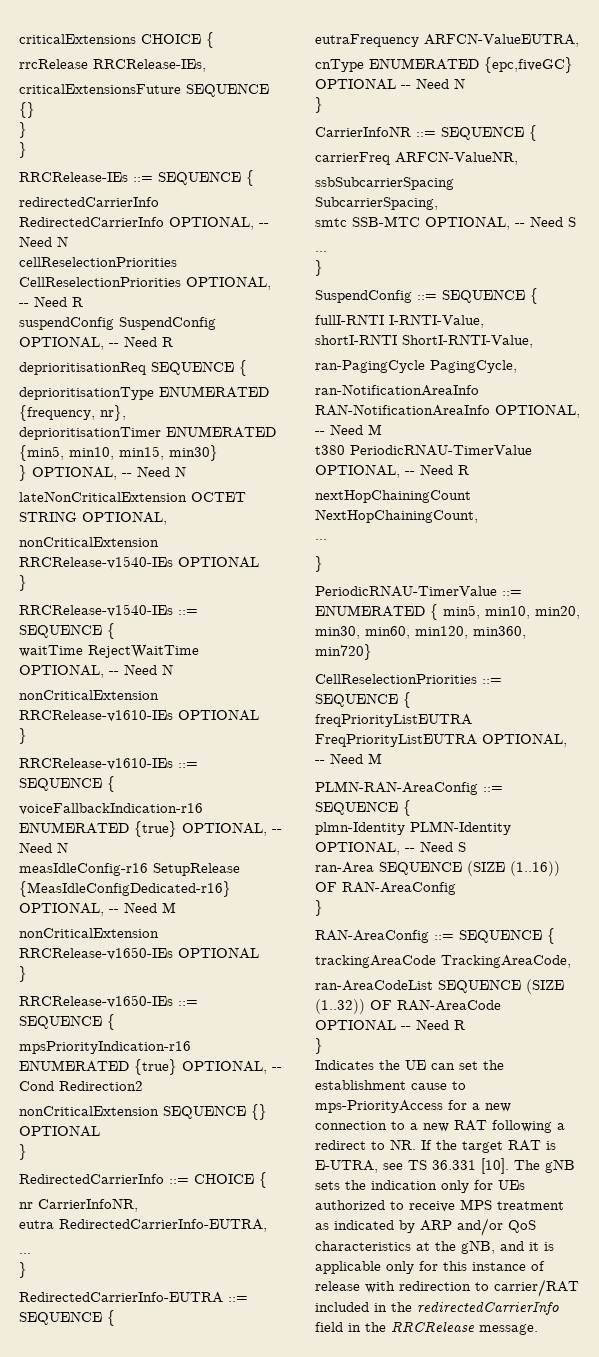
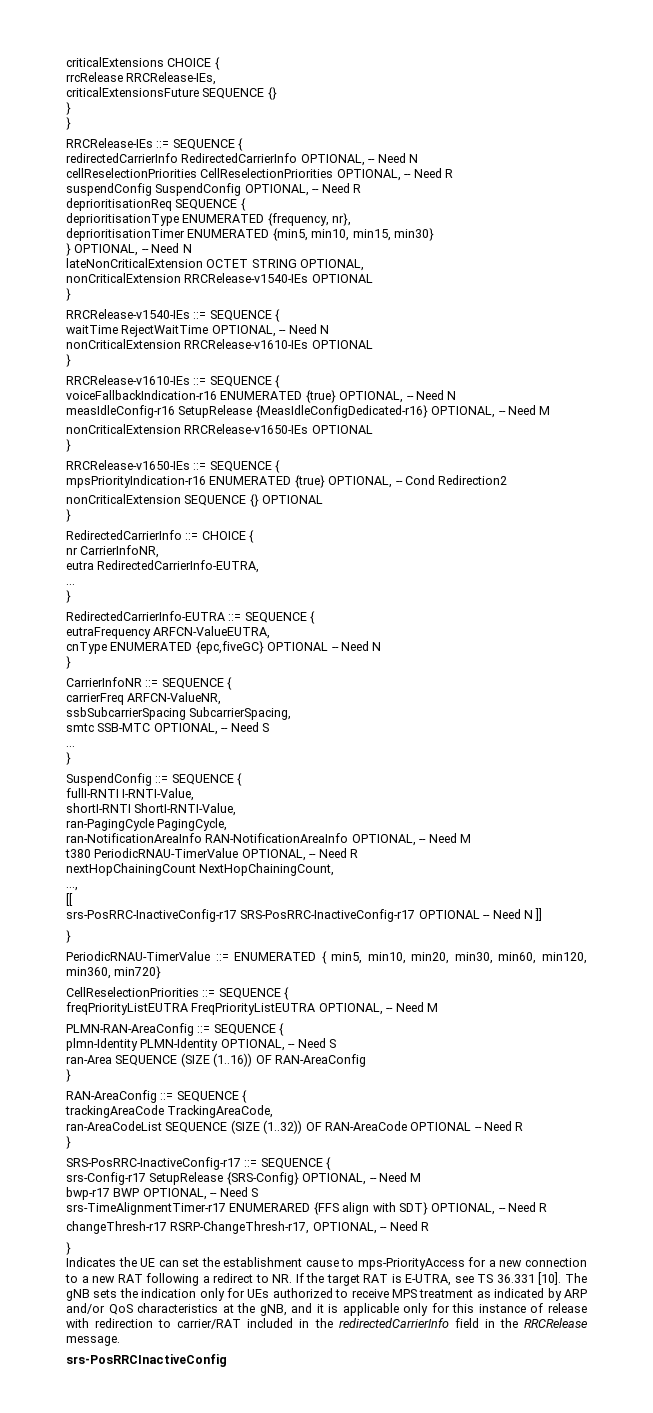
[315,539,327,540] ... -> [66,887,78,891] [66,893,73,906] [66,908,543,922] ..., // [[ // srs-PosRRC-InactiveConfig-r17 SRS-PosRRC-InactiveConfig-r17 OPTIONAL -- Need N ]]
(323, 1046) none -> [66,1157,332,1170] [66,1172,422,1185] [66,1187,258,1200] [66,1202,548,1215] [66,1221,429,1234] [66,1242,71,1255] // SRS-PosRRC-InactiveConfig-r17 ::= SEQUENCE { // srs-Config-r17 SetupRelease {SRS-Config} OPTIONAL, -- Need M // bwp-r17 BWP OPTIONAL, -- Need S // srs-TimeAlignmentTimer-r17 ENUMERARED {FFS align with SDT} OPTIONAL, -- Need R // changeThresh-r17 RSRP-ChangeThresh-r17, OPTIONAL, -- Need R // }
(538, 1329) none -> [66,1354,227,1367] // srs-PosRRCInactiveConfig

